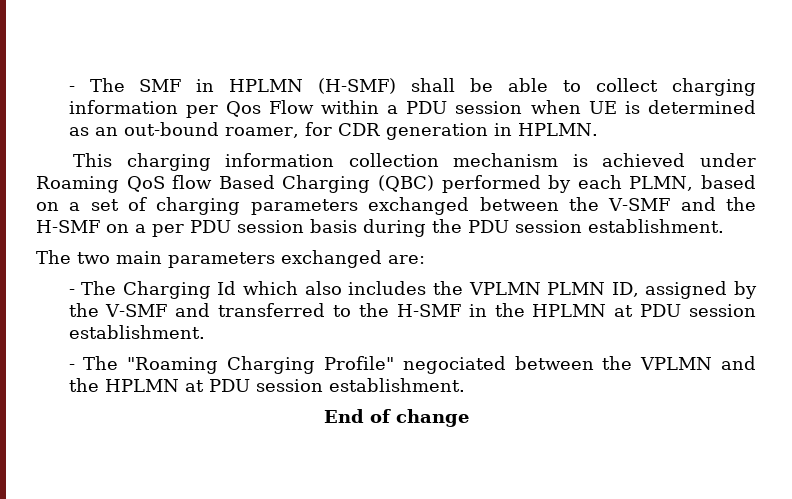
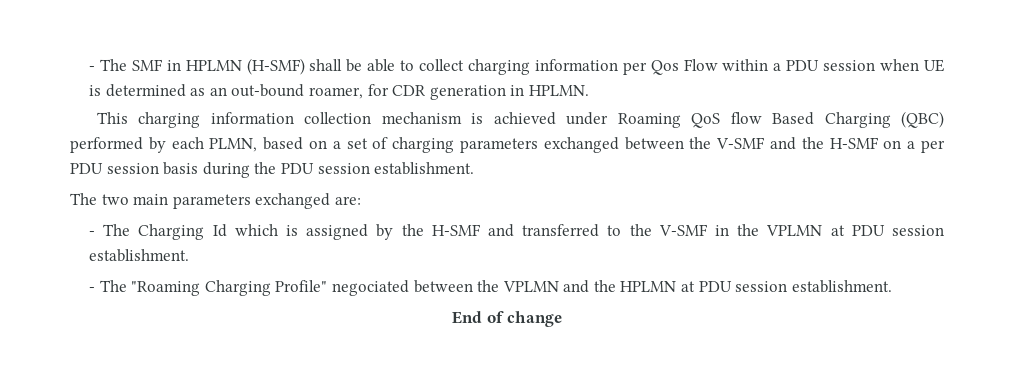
[304,281,639,297] also includes the VPLMN PLMN ID, -> [285,225,298,236] is
[105,304,168,317] V-SMF -> [431,224,481,236] H-SMF
[396,304,461,317] H-SMF -> [658,224,708,236] V-SMF
[532,304,607,317] HPLMN -> [766,225,823,236] VPLMN

